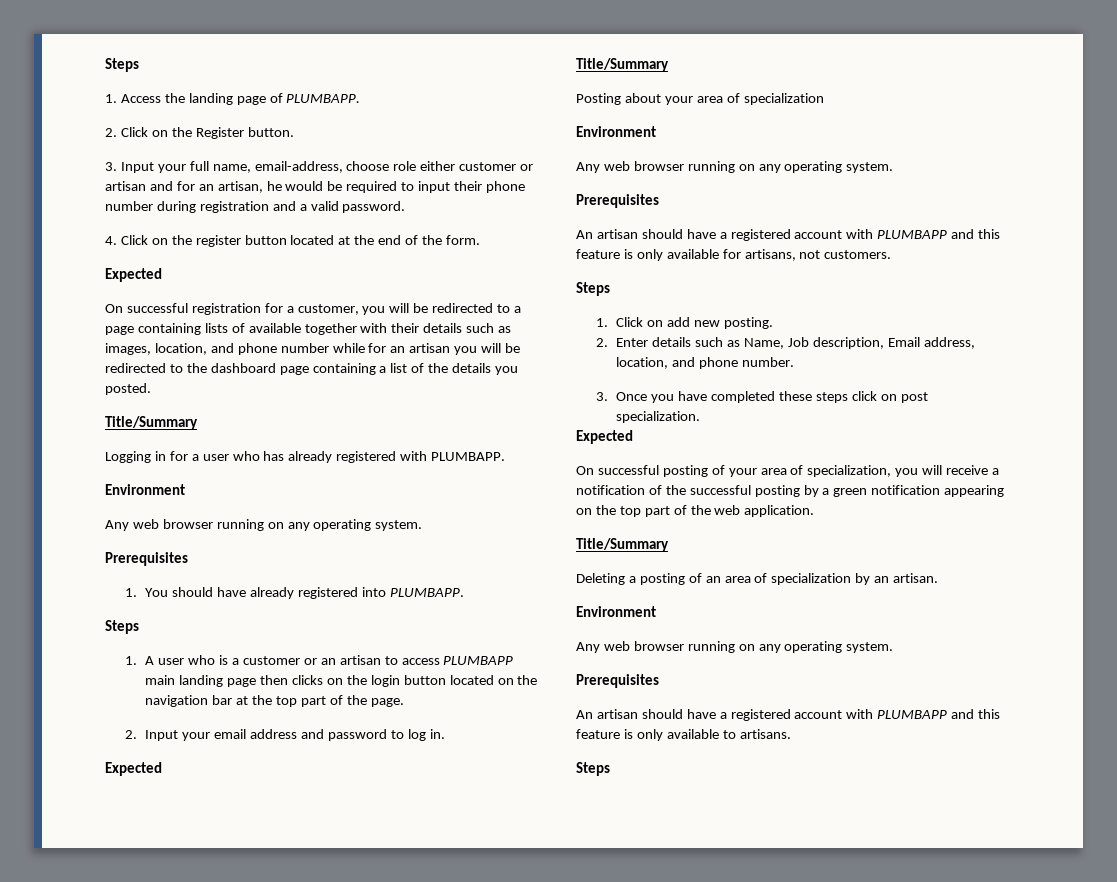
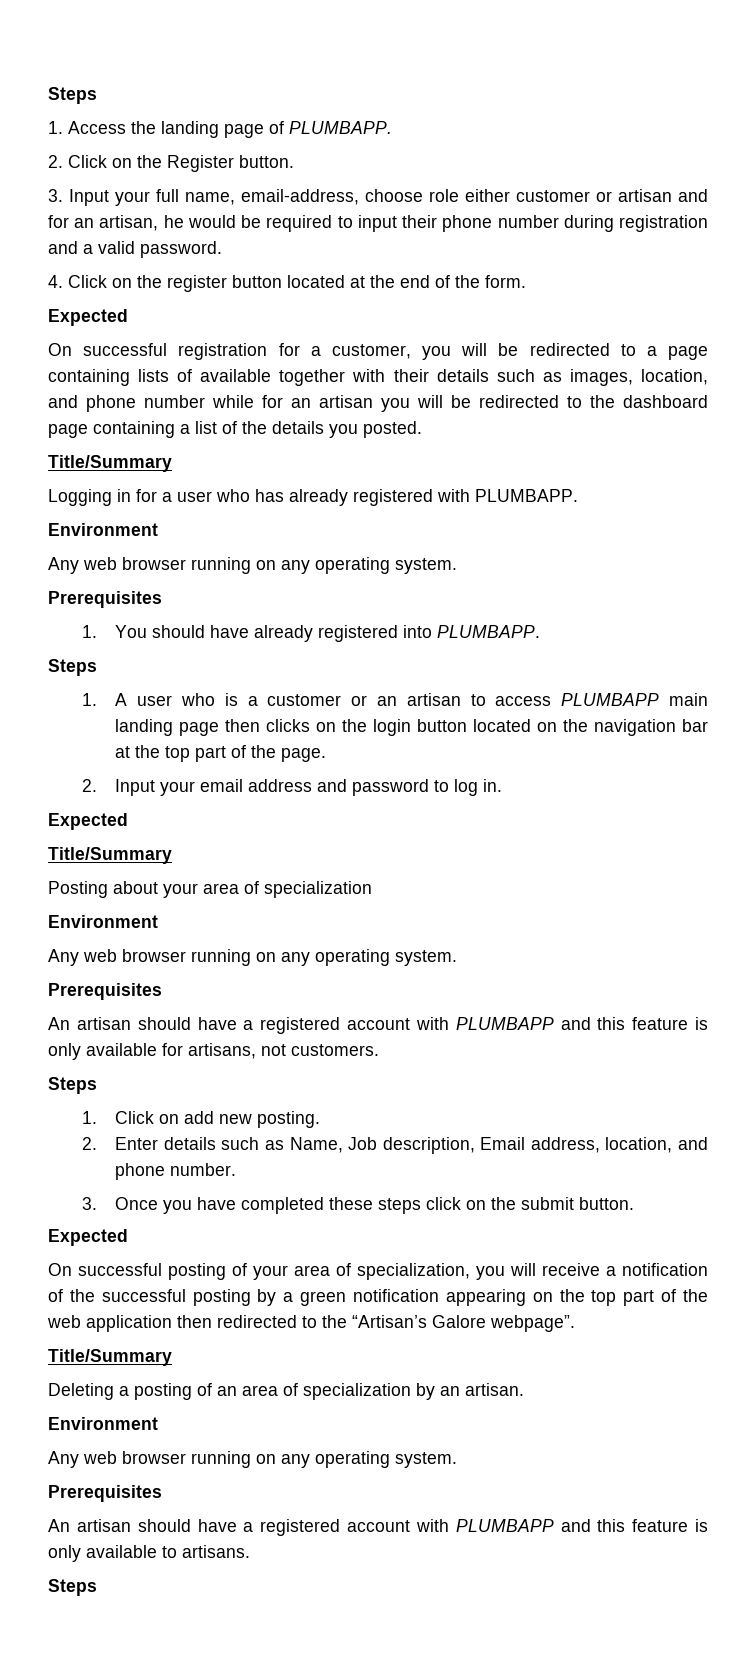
[900,392,928,403] [616,411,701,423] post specialization. -> [491,1197,635,1210] the submit button.
[744,505,815,517] application. -> [86,1315,575,1332] application then redirected to the “Artisan’s Galore webpage”.

